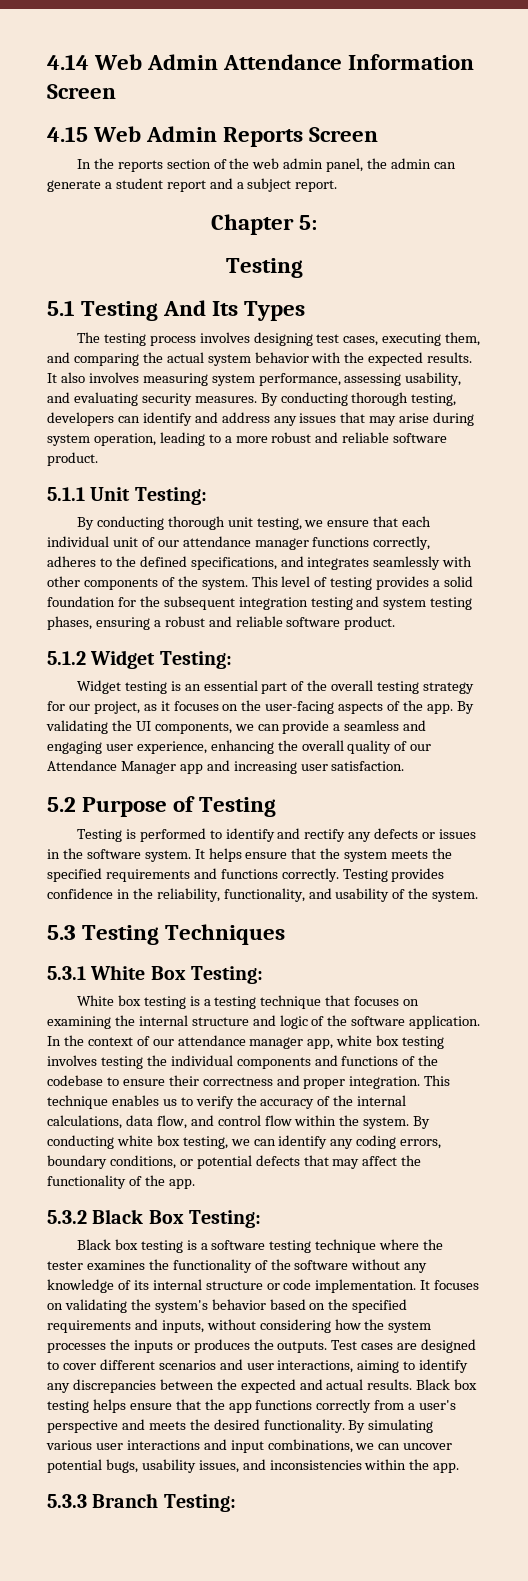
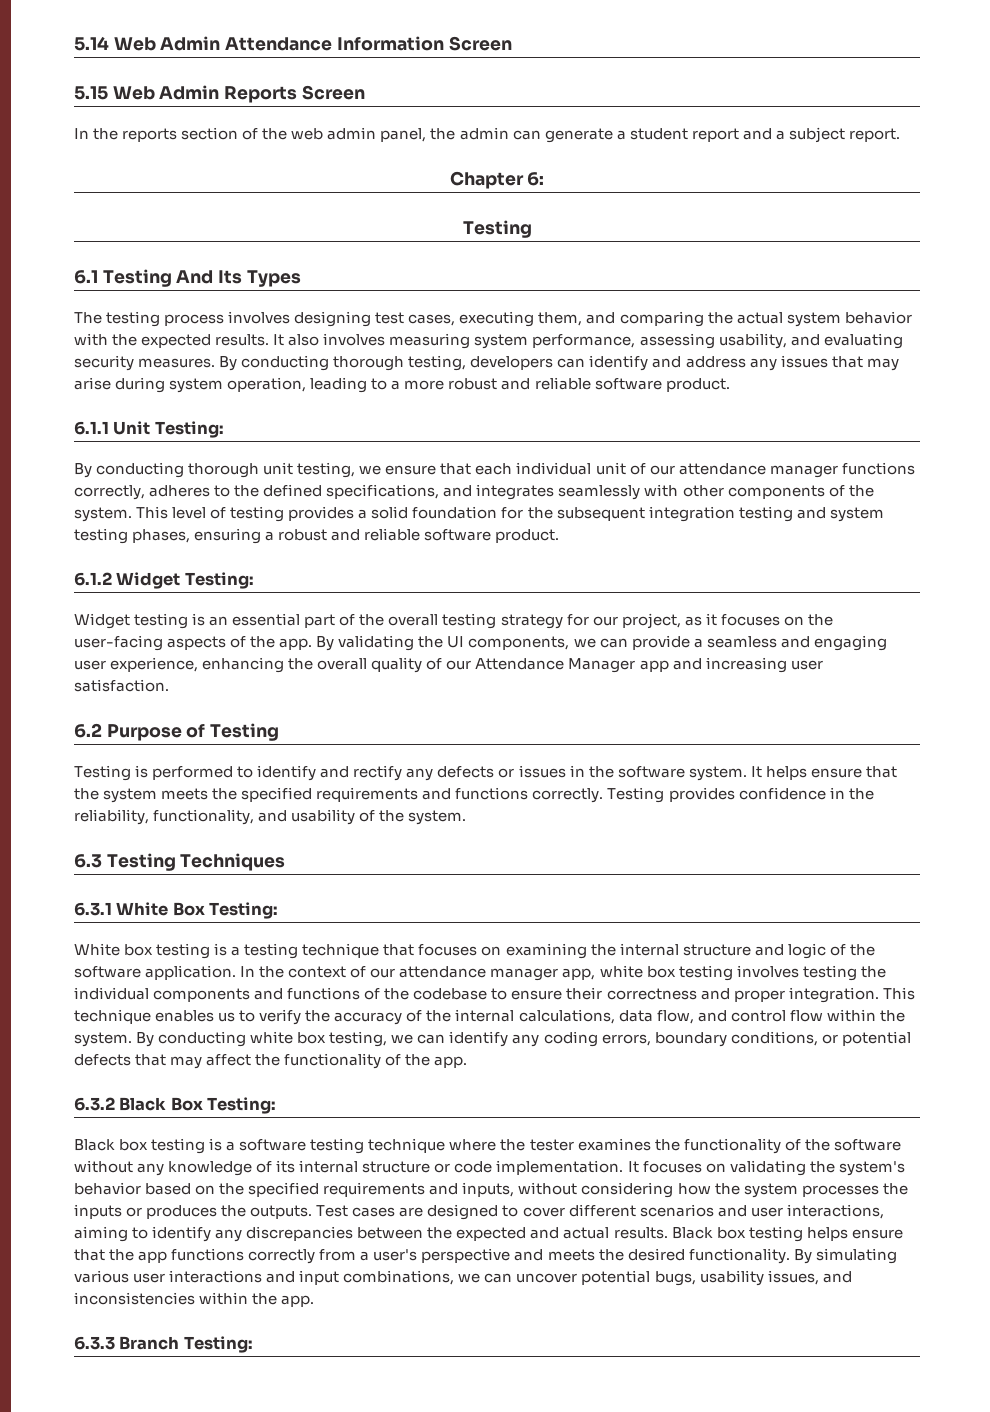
[47,54,89,70] 4.14 -> [74,36,109,51] 5.14
[47,126,88,142] 4.15 -> [74,86,108,100] 5.15
[299,215,318,230] [225,258,303,278] [47,300,75,316] 5: // Testing // 5.1 -> [527,172,545,186] [462,220,532,238] [74,270,98,284] 6: // Testing // 6.1
[47,487,85,501] 5.1.1 -> [74,421,109,435] 6.1.1
[47,651,86,665] 5.1.2 -> [74,572,112,586] 6.1.2
[47,797,76,812] 5.2 -> [74,723,102,738] 6.2
[47,925,76,940] 5.3 -> [74,854,102,868] 6.3
[47,966,86,980] 5.3.1 -> [74,902,112,916] 6.3.1
[47,1210,87,1224] 5.3.2 -> [74,1097,115,1111] 6.3.2
[47,1494,87,1508] 5.3.3 -> [74,1336,115,1350] 6.3.3

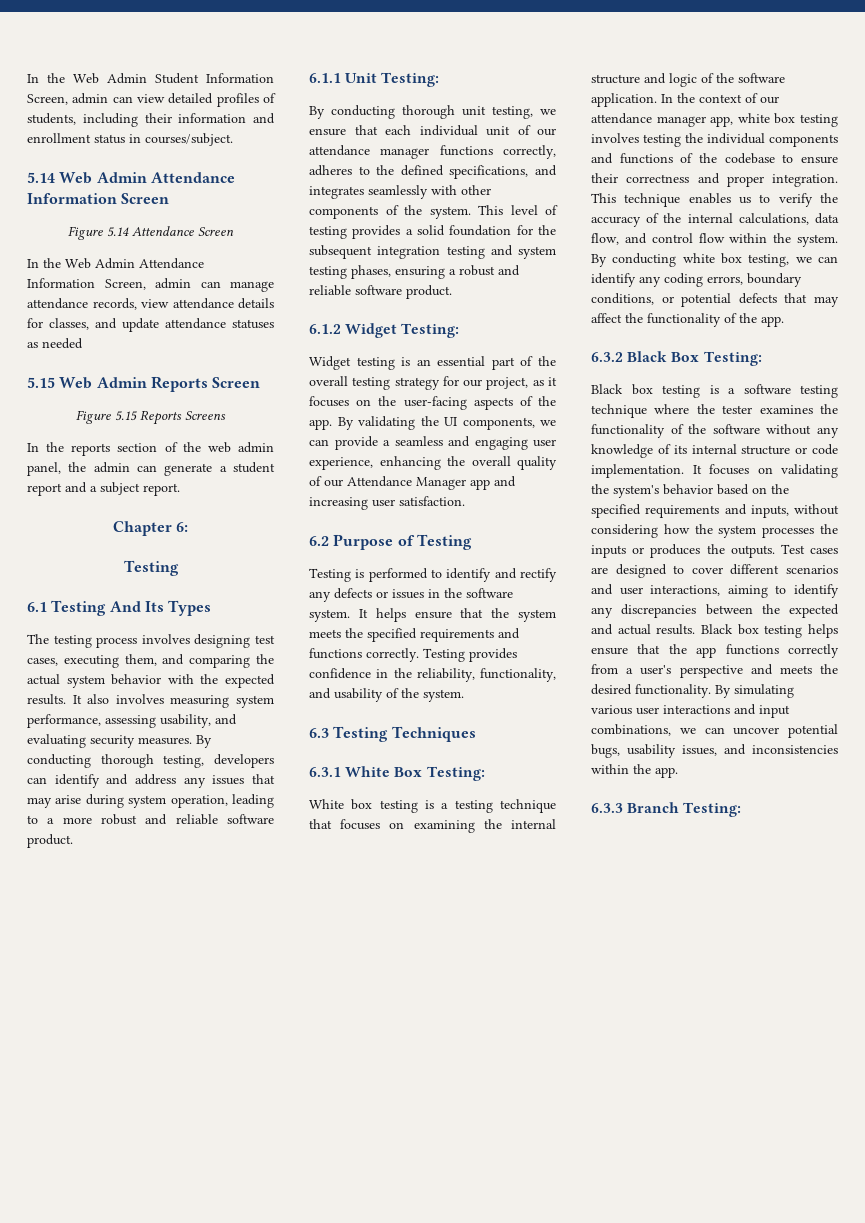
(74, 43) none -> [27,73,274,84] [27,93,276,107] [27,113,275,127] [27,133,233,146] In the Web Admin Student Information Screen, admin can view detailed profiles of students, including their information and enrollment status in courses/subject. //
(512, 43) none -> [68,226,234,240] [27,258,204,269] [27,278,274,292] [27,298,274,310] [27,318,274,332] [27,338,83,349] // Figure 5.14 Attendance Screen // In the Web Admin Attendance Information Screen, admin can manage attendance records, view attendance details for classes, and update attendance statuses as needed
(365, 92) none -> [76,410,226,425] // Figure 5.15 Reports Screens

